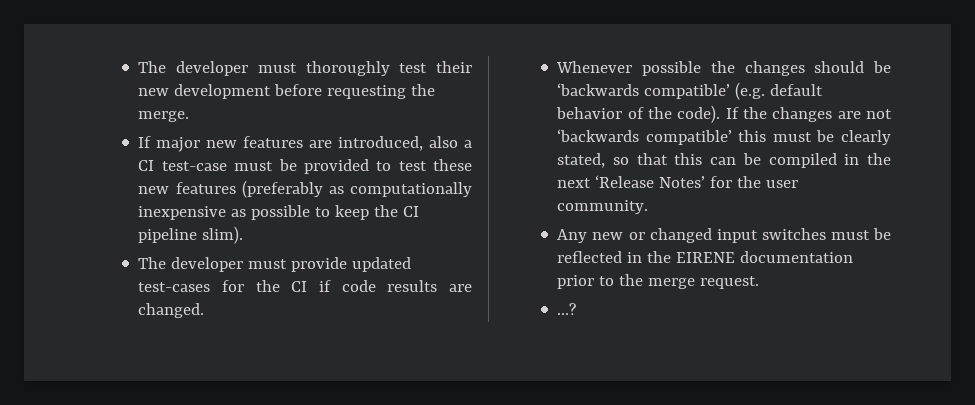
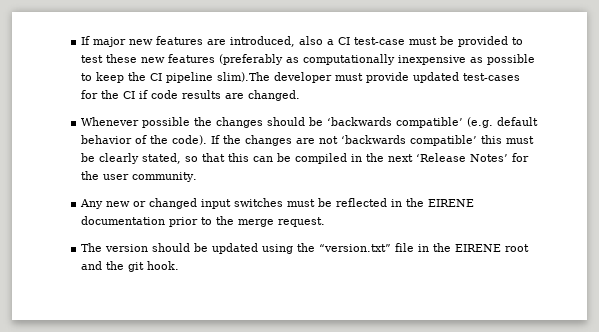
[138,61,472,76] [138,84,436,99] [138,111,190,122] The developer must thoroughly test their new development before requesting the merge. // -> (80, 40) none
[202,226,244,244] [138,257,167,269] slim). // The -> [216,72,270,82] slim).The
[557,303,577,315] …? -> [80,243,529,254] [80,261,179,272] The version should be updated using the “version.txt” file in the EIRENE root and the git hook.

